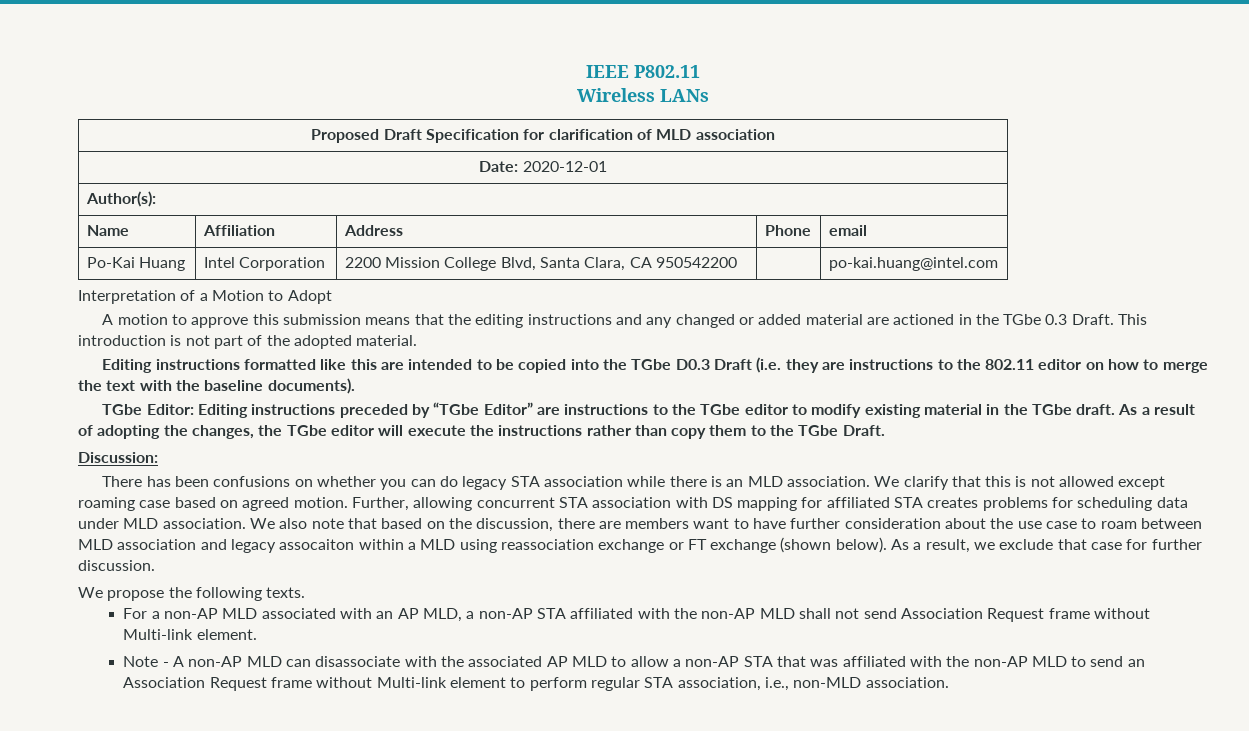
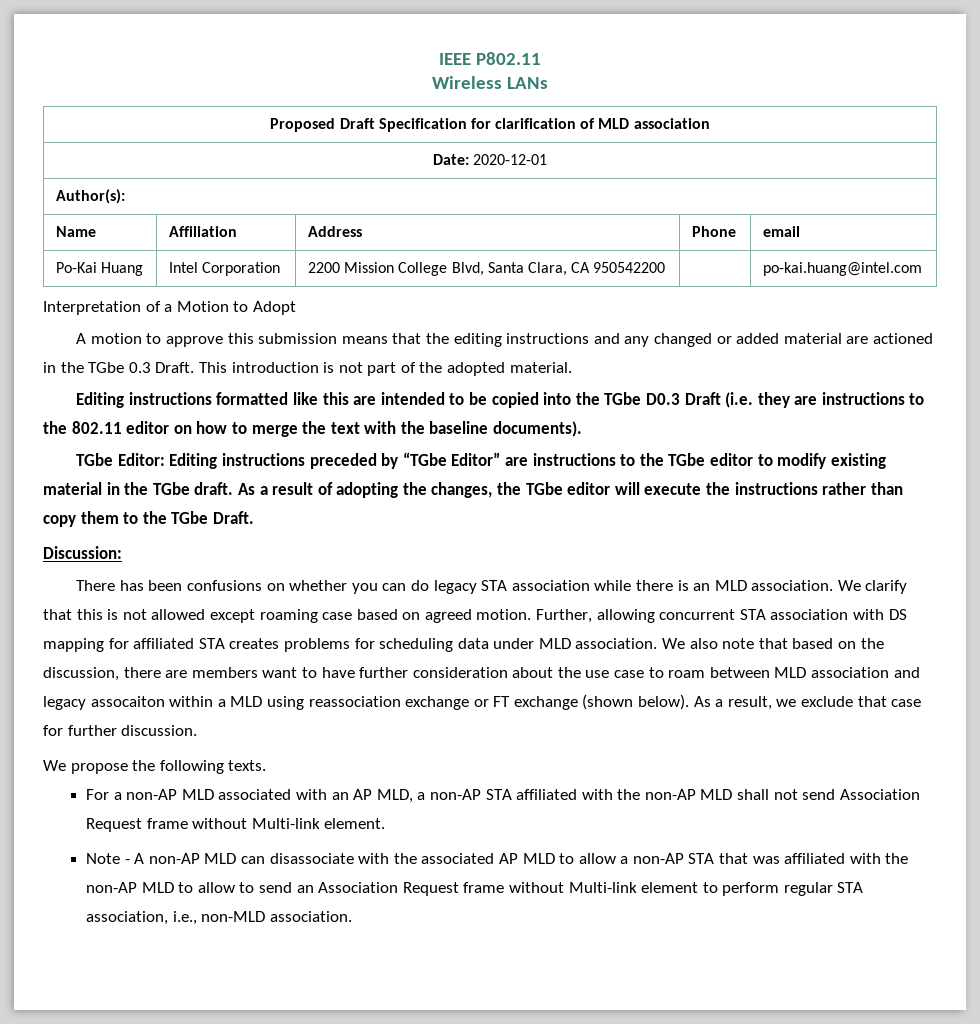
(1087, 661) none -> [197,882,255,893] allow to

